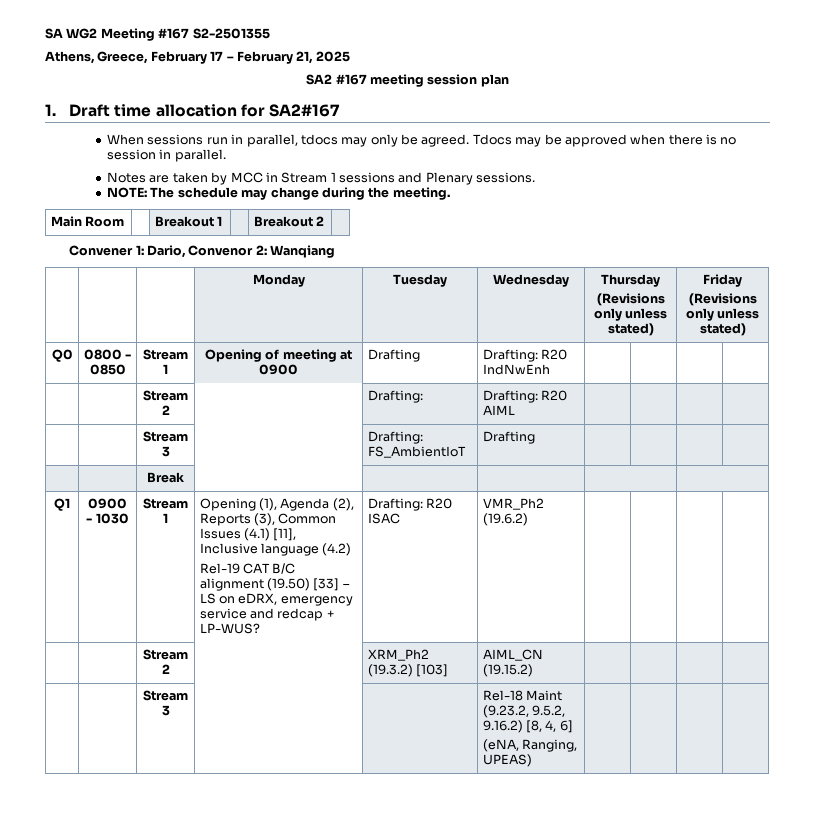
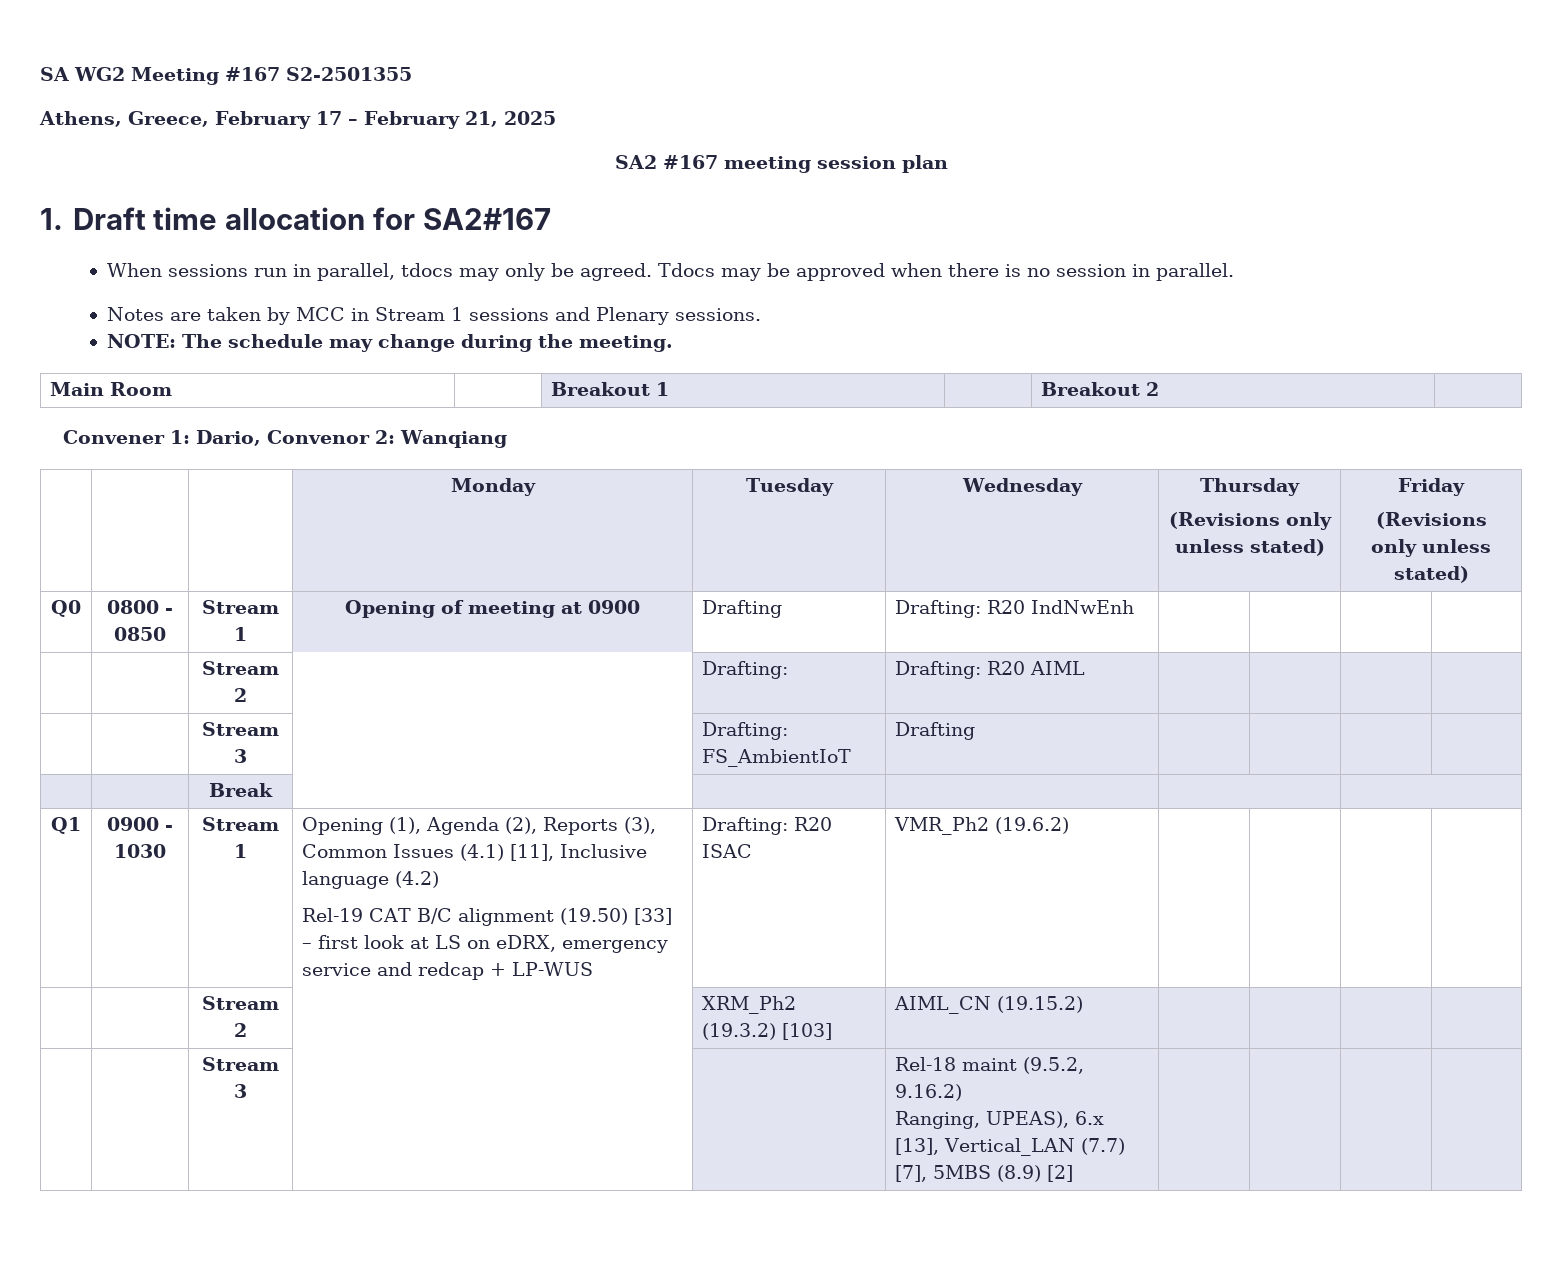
(350, 586) none -> [318,935,430,949] first look at
[199,623,260,634] LP-WUS? -> [512,962,594,976] LP-WUS
[526,690,563,701] [482,705,566,718] [482,720,573,733] [482,739,578,752] [482,754,532,767] Maint (9.23.2, 9.5.2, 9.16.2) [8, 4, 6] // (eNA, Ranging, UPEAS) -> [962,1057,1085,1074] [895,1084,963,1101] [895,1111,1105,1129] [895,1138,1126,1156] [895,1165,1074,1182] maint (9.5.2, 9.16.2) // Ranging, UPEAS), 6.x [13], Vertical_LAN (7.7) [7], 5MBS (8.9) [2]

